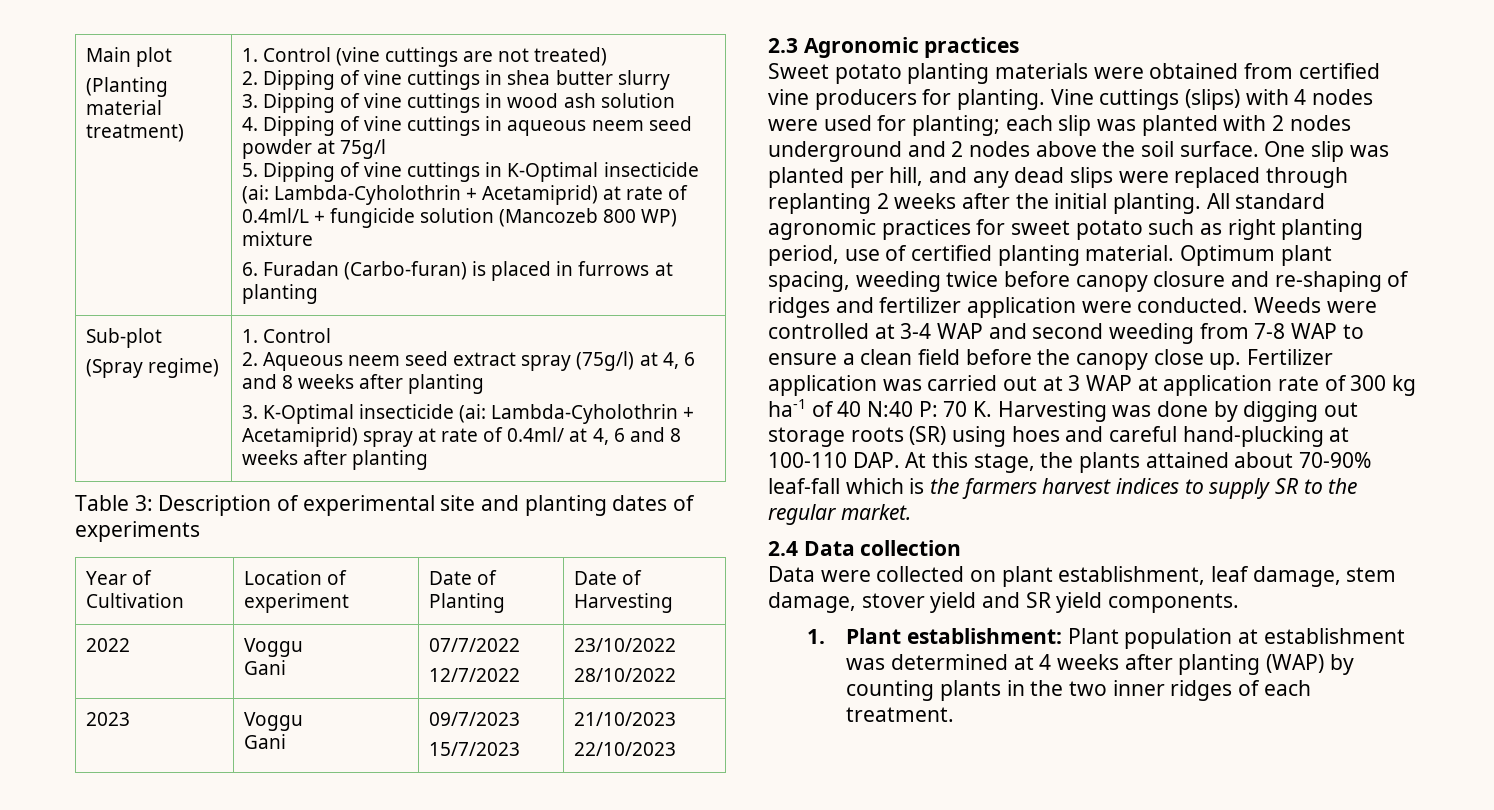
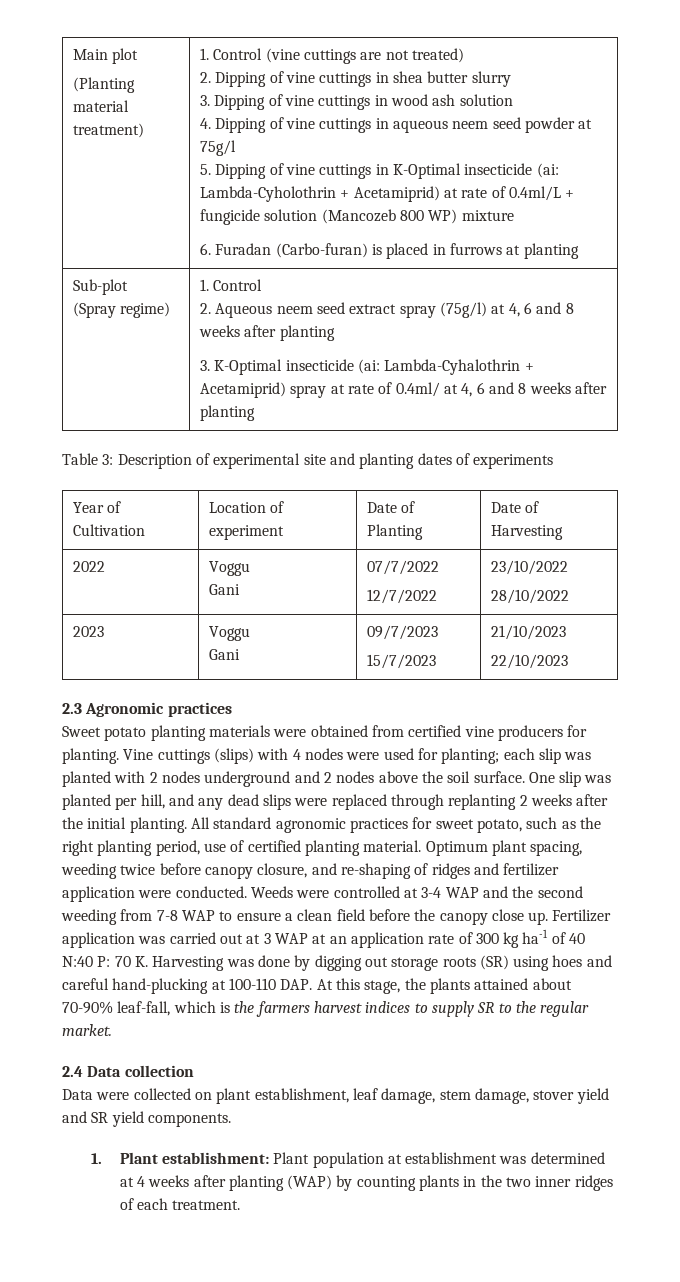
[491,404,679,424] Lambda-Cyholothrin -> [384,359,521,375] Lambda-Cyhalothrin
[1075,220,1143,240] potato -> [476,819,522,833] potato,
(1223, 229) none -> [579,817,601,829] the
[1153,271,1226,287] closure -> [257,863,308,878] closure,
(1027, 331) none -> [512,886,534,898] the
(1158, 383) none -> [329,936,347,944] an
[768,478,840,494] leaf-fall -> [117,1001,171,1016] leaf-fall,

